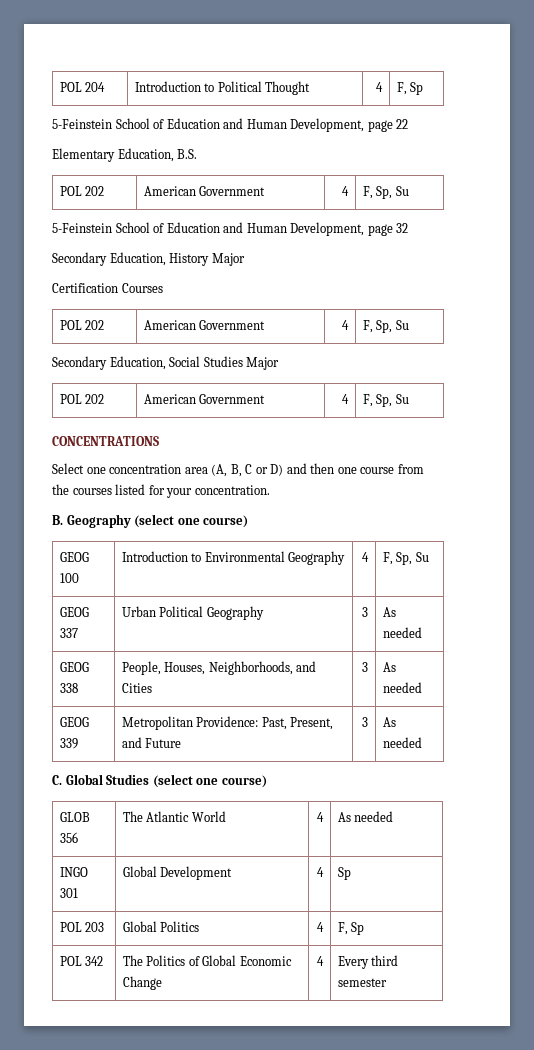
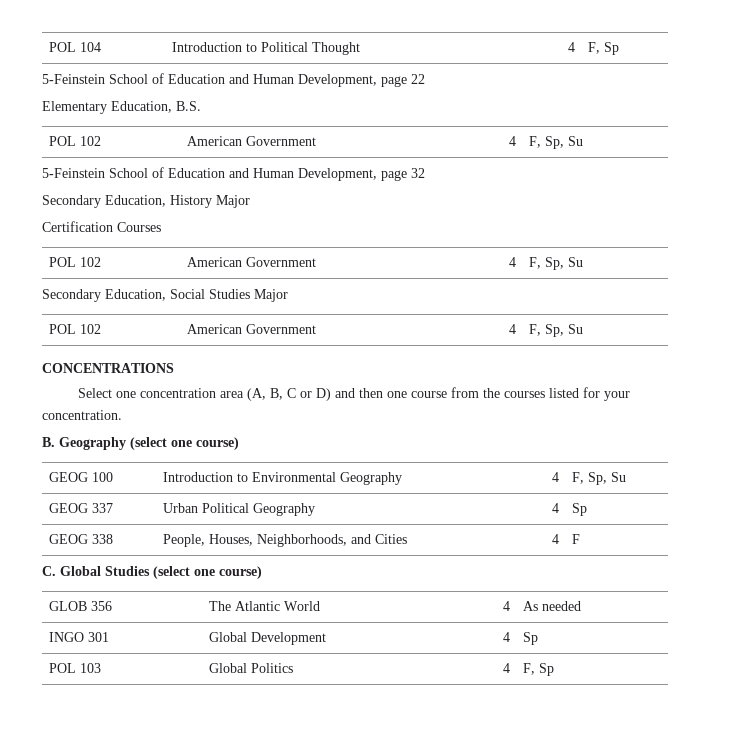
[59,82,106,92] POL 204 -> [48,42,101,52] POL 104
[85,186,105,196] 202 -> [79,136,101,146] 102
[85,320,105,330] 202 -> [79,257,101,267] 102
[85,394,105,404] 202 -> [79,324,101,334] 102
[362,607,369,617] [382,607,396,617] [382,627,422,638] 3 | As needed -> [552,503,560,513] [571,503,587,516] 4 | Sp
[362,662,369,672] [382,662,396,672] [382,682,422,693] [59,717,89,727] [59,738,78,749] [121,716,334,730] [121,737,182,748] [362,717,369,727] [382,717,396,727] [382,737,422,748] 3 | As needed // GEOG 339 | Metropolitan Providence: Past, Present, and Future | 3 | As needed -> [552,534,560,544] [571,534,580,544] 4 | F
[85,922,105,932] 203 -> [79,663,101,673] 103
[59,956,104,966] [122,955,292,966] [122,976,162,990] [317,956,325,966] [337,955,399,969] [337,978,387,987] // POL 342 | The Politics of Global Economic Change | 4 | Every third semester -> (554, 669) none

